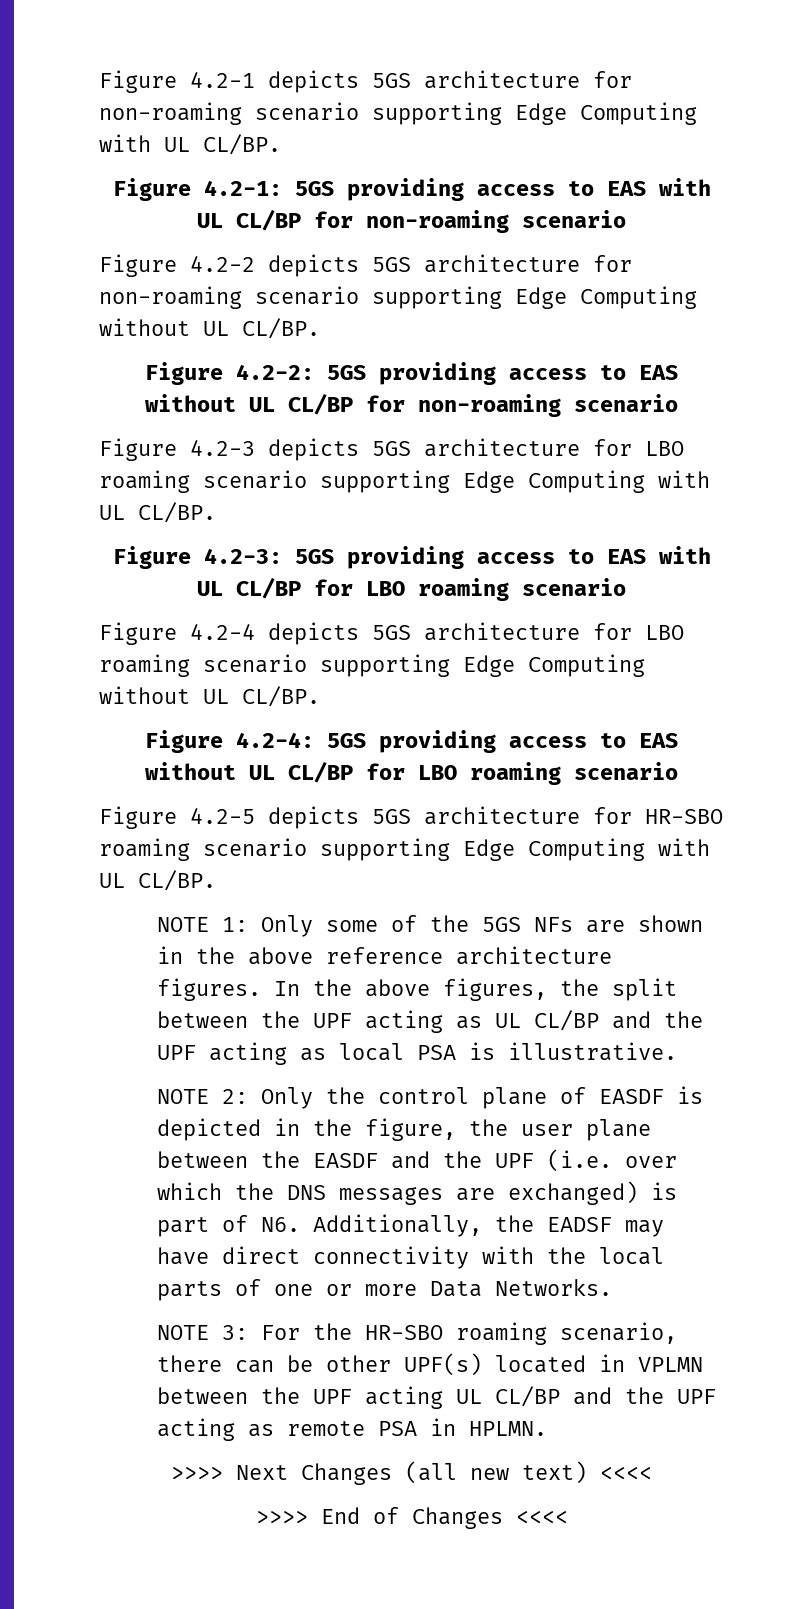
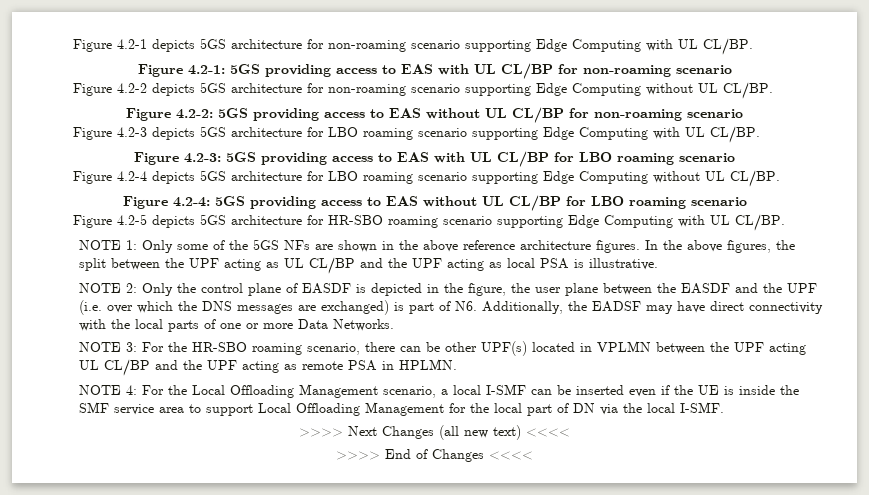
(547, 1428) none -> [79,384,800,398] [79,402,725,416] // NOTE 4: For the Local Offloading Management scenario, a local I-SMF can be inserted even if the UE is inside the SMF service area to support Local Offloading Management for the local part of DN via the local I-SMF.

